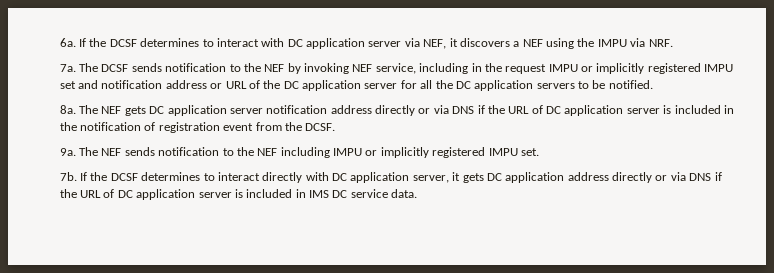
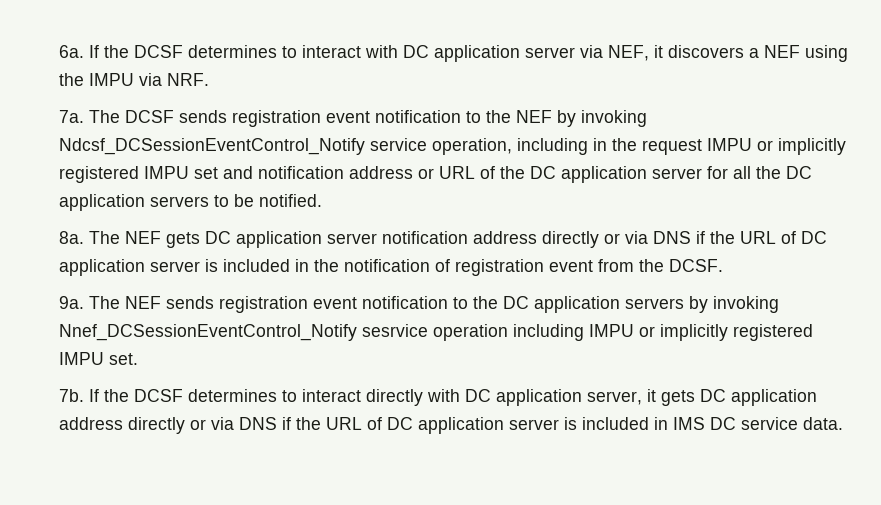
(162, 67) none -> [232,110,371,127] registration event
[352,63,416,74] NEF service, -> [59,138,513,155] Ndcsf_DCSessionEventControl_Notify service operation,
[158,147,278,156] notification to the NEF -> [219,296,780,313] [59,324,509,341] registration event notification to the DC application servers by invoking Nnef_DCSessionEventControl_Notify sesrvice operation

